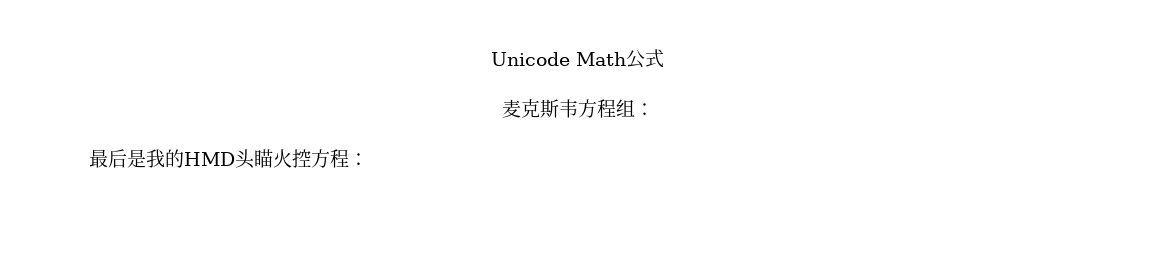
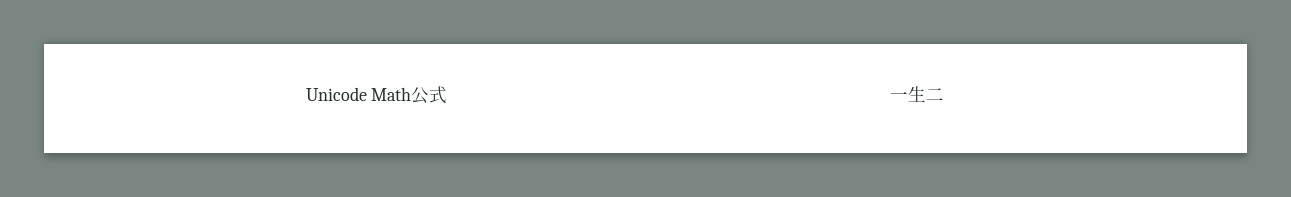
[501,99,654,118] [89,149,368,169] 麦克斯韦方程组： // 最后是我的HMD头瞄火控方程： -> [889,86,944,102] 一生二

